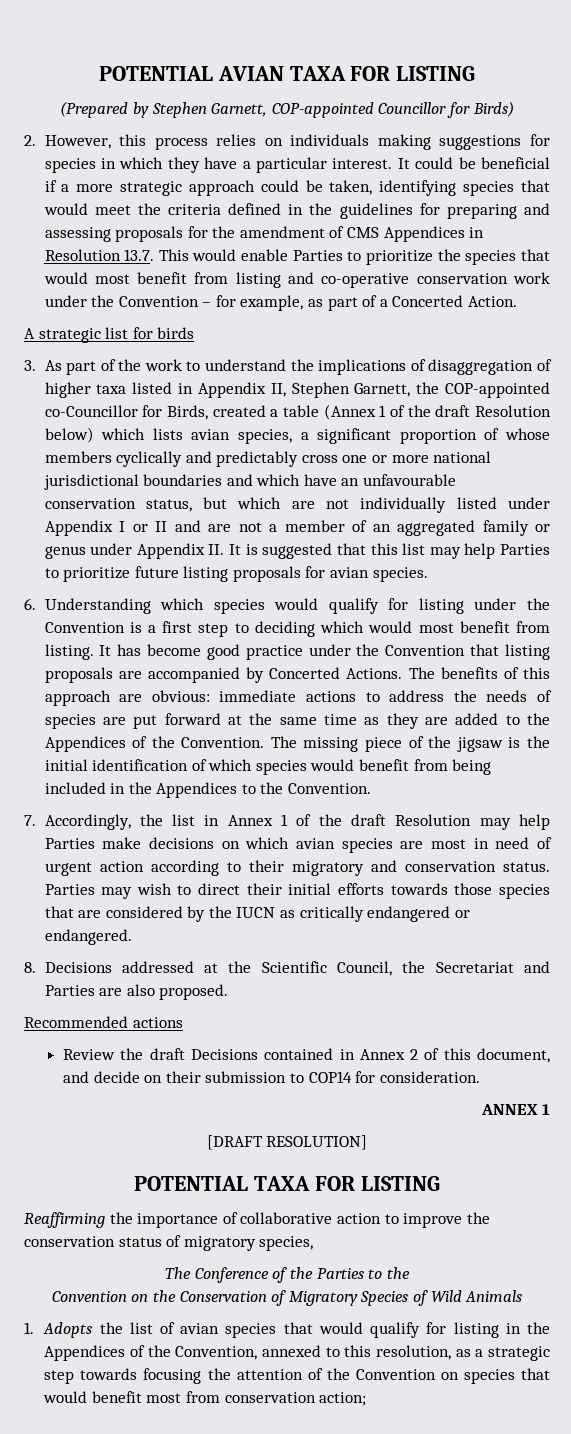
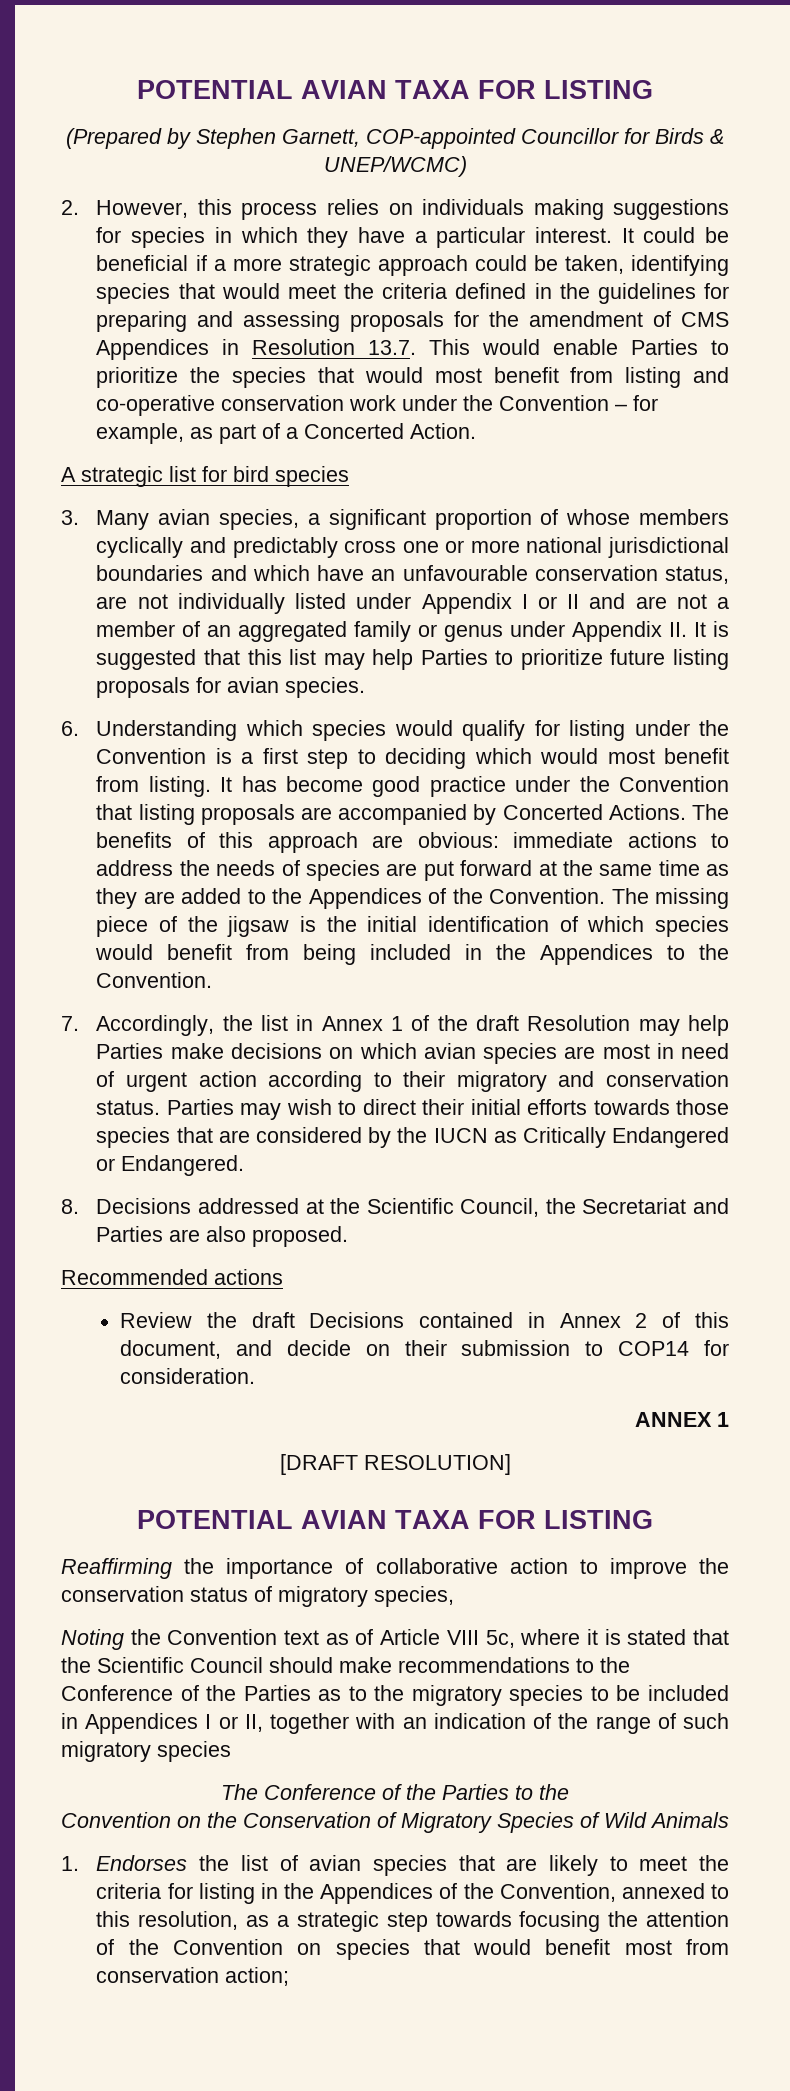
[472,101,514,117] Birds) -> [655,128,724,144] [323,156,467,177] Birds & UNEP/WCMC)
[157,327,195,339] birds -> [233,466,349,487] bird species
[44,359,552,375] [44,382,550,398] [44,404,551,420] [44,427,183,443] As part of the work to understand the implications of disaggregation of higher taxa listed in Appendix II, Stephen Garnett, the COP-appointed co-Councillor for Birds, created a table (Annex 1 of the draft Resolution below) which lists -> [96,510,150,530] Many
[203,497,282,509] but which -> (729, 575) none
[299,906,470,922] [44,929,132,945] critically endangered or endangered. -> [522,1127,729,1148] [96,1155,245,1176] Critically Endangered or Endangered.
(249, 1183) none -> [301,1510,387,1529] AVIAN
(314, 1243) none -> [61,1629,730,1650] [61,1657,630,1673] [61,1685,729,1706] [61,1713,730,1734] [61,1741,231,1762] // Noting the Convention text as of Article VIII 5c, where it is stated that the Scientific Council should make recommendations to the Conference of the Parties as to the migratory species to be included in Appendices I or II, together with an indication of the range of such migratory species
[43,1322,93,1338] Adopts -> [96,1855,188,1871] Endorses
[318,1322,421,1338] would qualify -> [506,1855,730,1876] [96,1883,162,1899] are likely to meet the criteria

